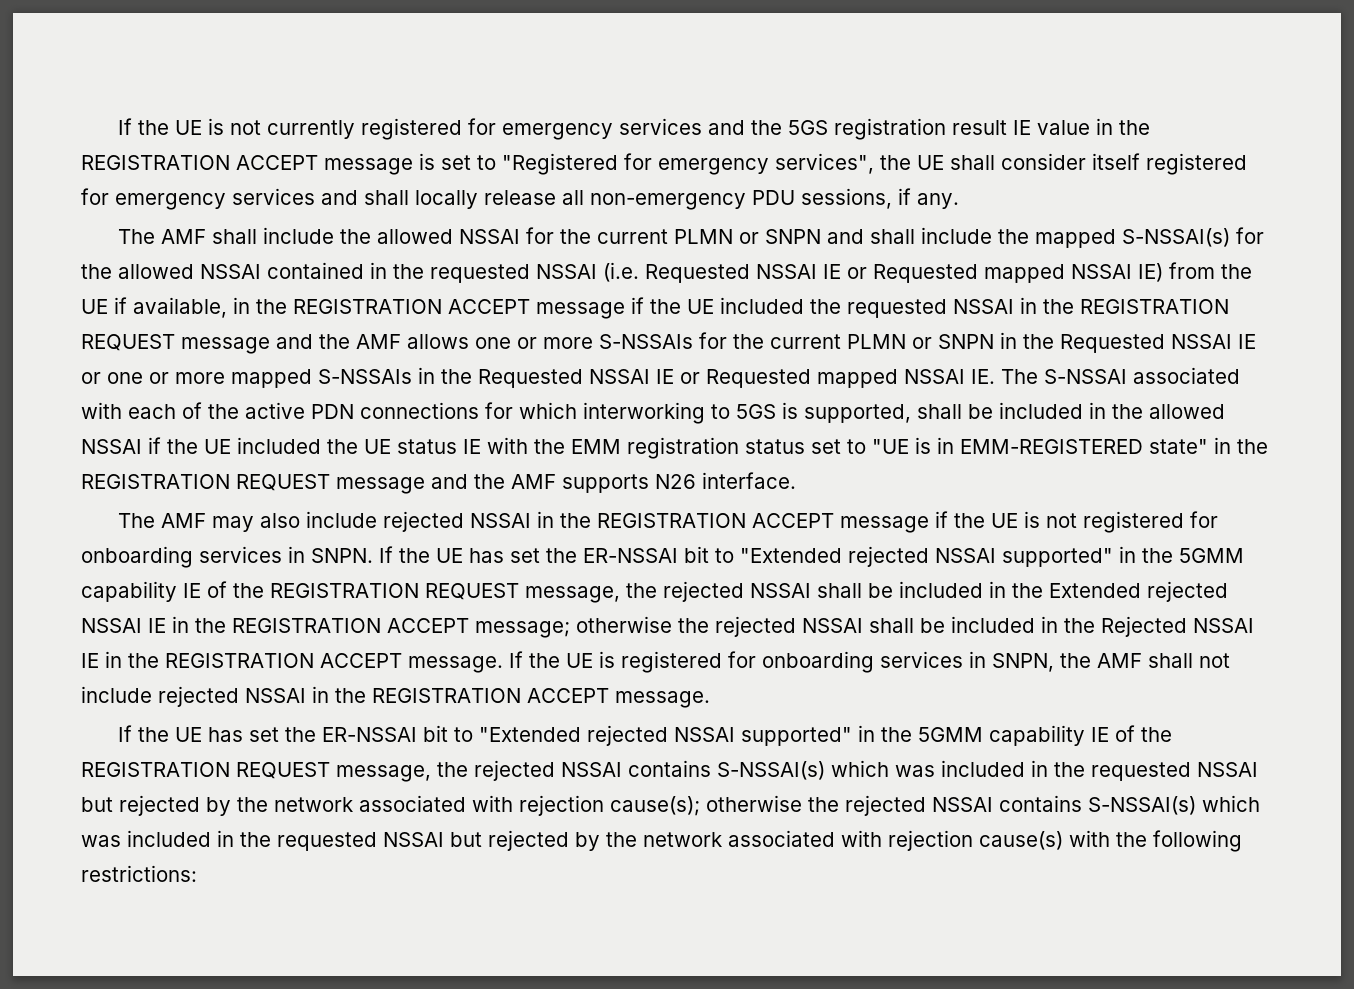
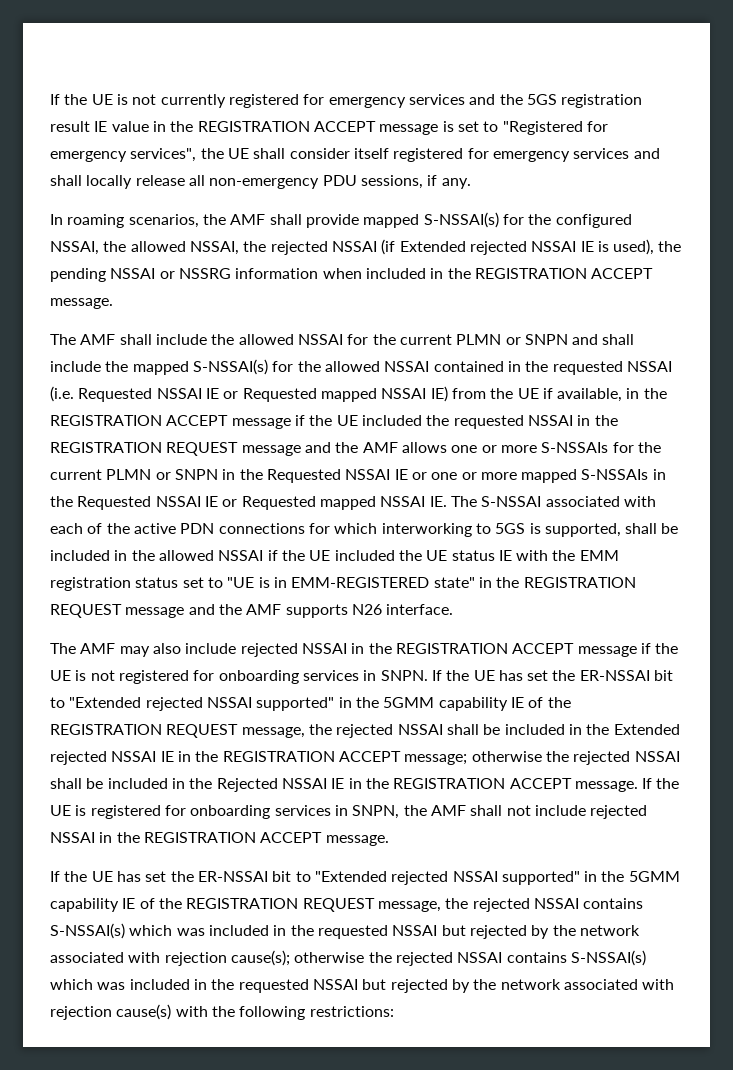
(959, 201) none -> [50,212,632,228] [50,239,682,255] [50,268,654,282] [50,298,113,309] // In roaming scenarios, the AMF shall provide mapped S-NSSAI(s) for the configured NSSAI, the allowed NSSAI, the rejected NSSAI (if Extended rejected NSSAI IE is used), the pending NSSAI or NSSRG information when included in the REGISTRATION ACCEPT message.

